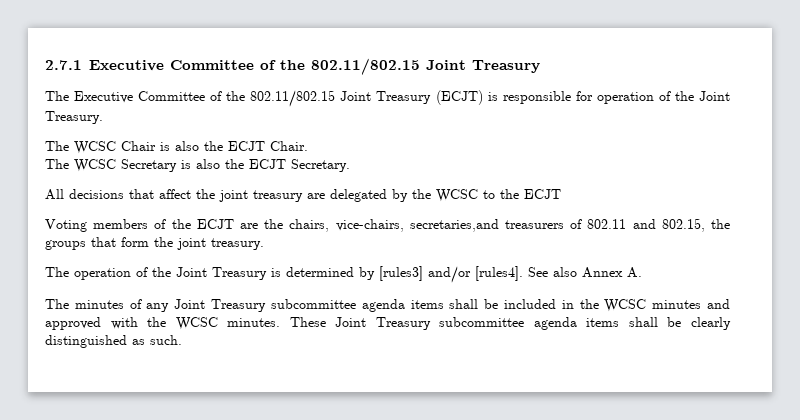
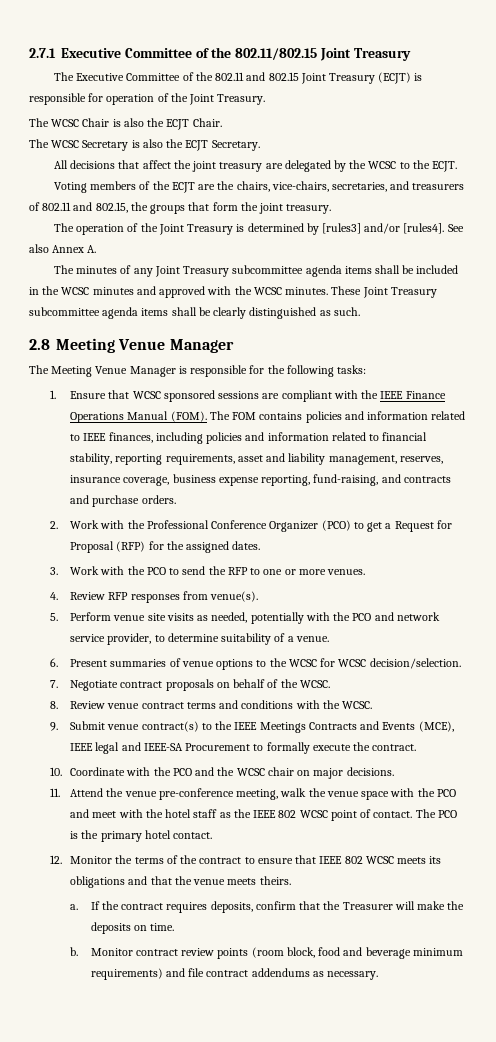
[250,90,336,107] 802.11/802.15 -> [215,72,299,81] 802.11 and 802.15
[524,189,561,199] ECJT -> [432,161,458,172] ECJT.
[409,219,499,232] secretaries,and -> [331,181,410,192] secretaries, and
(182, 340) none -> [29,338,234,353] [29,365,367,377] [49,390,446,402] [70,411,466,423] [70,432,428,444] [70,453,443,465] [70,474,451,486] [70,495,176,507] [49,520,452,532] [70,541,261,553] [49,566,366,575] [49,591,259,603] [49,612,440,624] [70,633,329,645] [49,658,461,670] [49,679,330,691] [49,700,373,709] [49,721,454,733] [70,742,417,754] [49,767,394,779] [49,788,456,800] [70,809,457,821] [70,830,213,842] [49,855,442,864] [70,876,291,888] [70,901,465,913] [90,922,175,934] [70,947,463,959] [90,968,379,980] // 2.8 Meeting Venue Manager // The Meeting Venue Manager is responsible for the following tasks: // 1. Ensure that WCSC sponsored sessions are compliant with the IEEE Finance Operations Manual (FOM). The FOM contains policies and information related to IEEE finances, including policies and information related to financial stability, reporting requirements, asset and liability management, reserves, insurance coverage, business expense reporting, fund-raising, and contracts and purchase orders. // 2. Work with the Professional Conference Organizer (PCO) to get a Request for Proposal (RFP) for the assigned dates. // 3. Work with the PCO to send the RFP to one or more venues. // 4. Review RFP responses from venue(s). // 5. Perform venue site visits as needed, potentially with the PCO and network service provider, to determine suitability of a venue. // 6. Present summaries of venue options to the WCSC for WCSC decision/selection. // 7. Negotiate contract proposals on behalf of the WCSC. // 8. Review venue contract terms and conditions with the WCSC. // 9. Submit venue contract(s) to the IEEE Meetings Contracts and Events (MCE), IEEE legal and IEEE-SA Procurement to formally execute the contract. // 10. Coordinate with the PCO and the WCSC chair on major decisions. // 11. Attend the venue pre-conference meeting, walk the venue space with the PCO and meet with the hotel staff as the IEEE 802 WCSC point of contact. The PCO is the primary hotel contact. // 12. Monitor the terms of the contract to ensure that IEEE 802 WCSC meets its obligations and that the venue meets theirs. // a. If the contract requires deposits, confirm that the Treasurer will make the deposits on time. // b. Monitor contract review points (room block, food and beverage minimum requirements) and file contract addendums as necessary.

